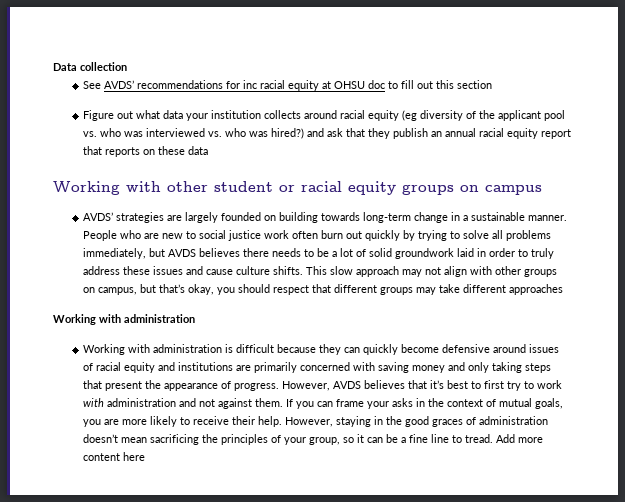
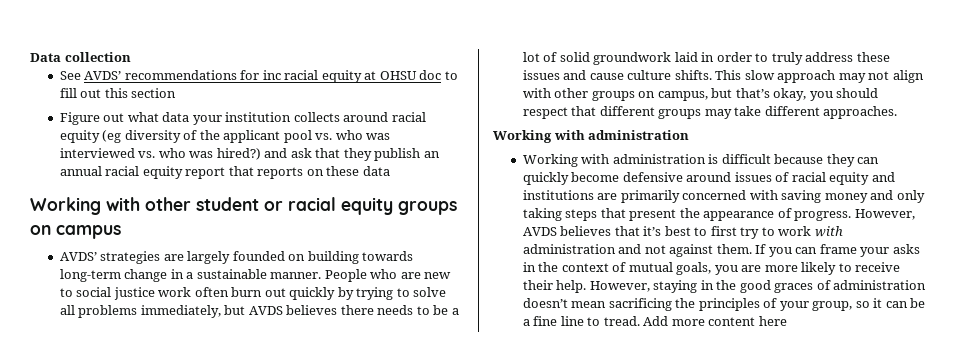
[509,284,564,295] approaches -> [823,106,898,119] approaches.

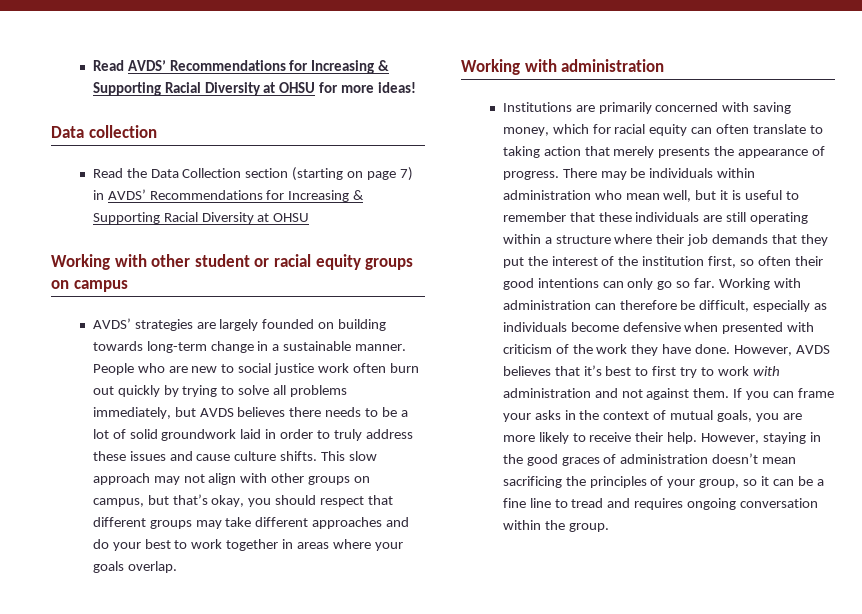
[30,52,131,62] [59,70,458,83] [59,88,177,98] [59,112,426,125] [59,130,391,143] [59,148,440,161] [59,166,390,179] Data collection // See AVDS’ recommendations for inc racial equity at OHSU doc to fill out this section // Figure out what data your institution collects around racial equity (eg diversity of the applicant pool vs. who was interviewed vs. who was hired?) and ask that they publish an annual racial equity report that reports on these data -> [92,60,390,74] [92,82,417,96] [51,125,157,138] [92,167,414,181] [92,189,365,202] [92,212,310,224] Read AVDS’ Recommendations for Increasing & Supporting Racial Diversity at OHSU for more ideas! // Data collection // Read the Data Collection section (starting on page 7) in AVDS’ Recommendations for Increasing & Supporting Racial Diversity at OHSU
[823,106,898,119] [493,130,690,143] [522,154,880,167] [522,172,895,185] [522,190,594,200] approaches. // Working with administration // Working with administration is difficult because they can quickly become defensive around issues of racial equity and institutions -> [312,517,410,529] [92,539,403,551] [92,561,177,573] [461,59,665,75] [502,102,572,112] approaches and do your best to work together in areas where your goals overlap. // Working with administration // Institutions
[824,190,925,203] [522,208,852,221] money and only taking steps that present the appearance of progress. -> [502,124,824,136] [502,146,826,158] [502,168,756,180] [502,190,800,202] [502,212,809,224] [502,234,829,246] [502,256,823,268] [502,278,802,290] [502,300,828,312] [502,322,815,334] [502,344,731,356] money, which for racial equity can often translate to taking action that merely presents the appearance of progress. There may be individuals within administration who mean well, but it is useful to remember that these individuals are still operating within a structure where their job demands that they put the interest of the institution first, so often their good intentions can only go so far. Working with administration can therefore be difficult, especially as individuals become defensive when presented with criticism of the work they have done.
[603,316,787,326] tread. Add more content here -> [571,498,819,510] [502,520,609,532] tread and requires ongoing conversation within the group.

